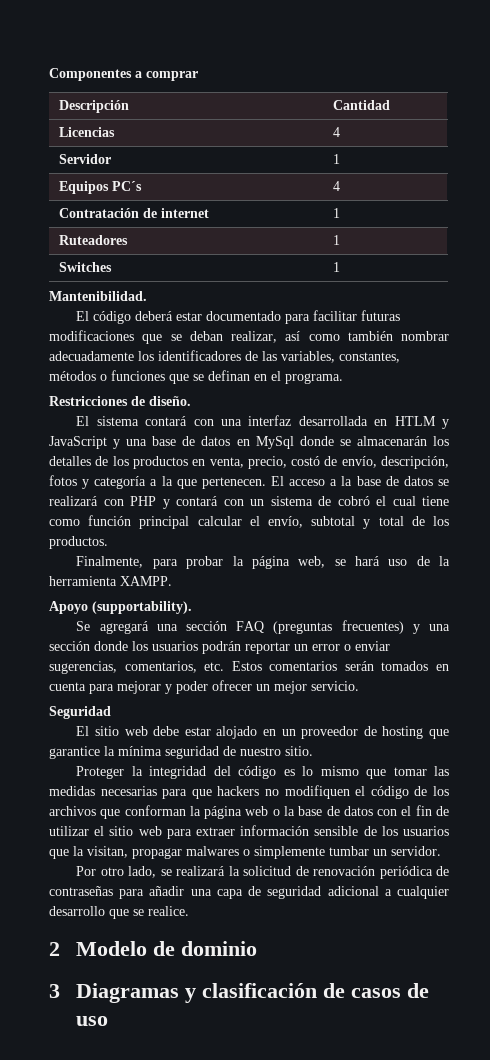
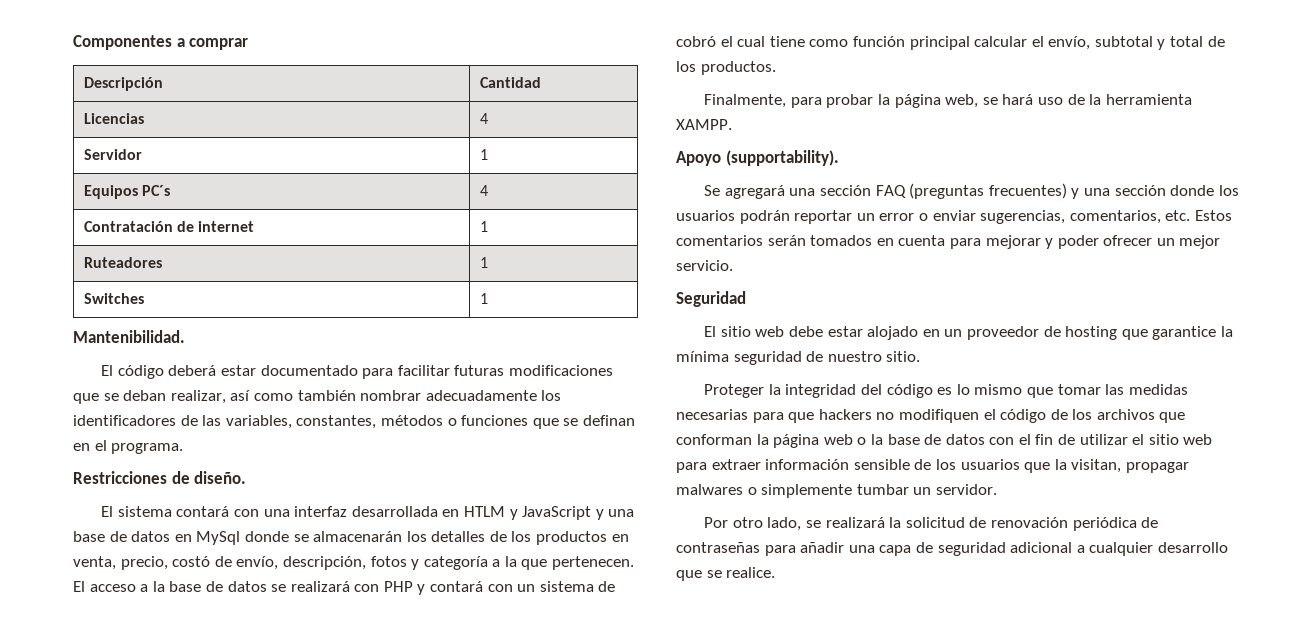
[49,941,257,956] [49,983,429,1003] [75,1016,108,1026] // 2 Modelo de dominio // 3 Diagramas y clasificación de casos de uso -> (776, 572) none

